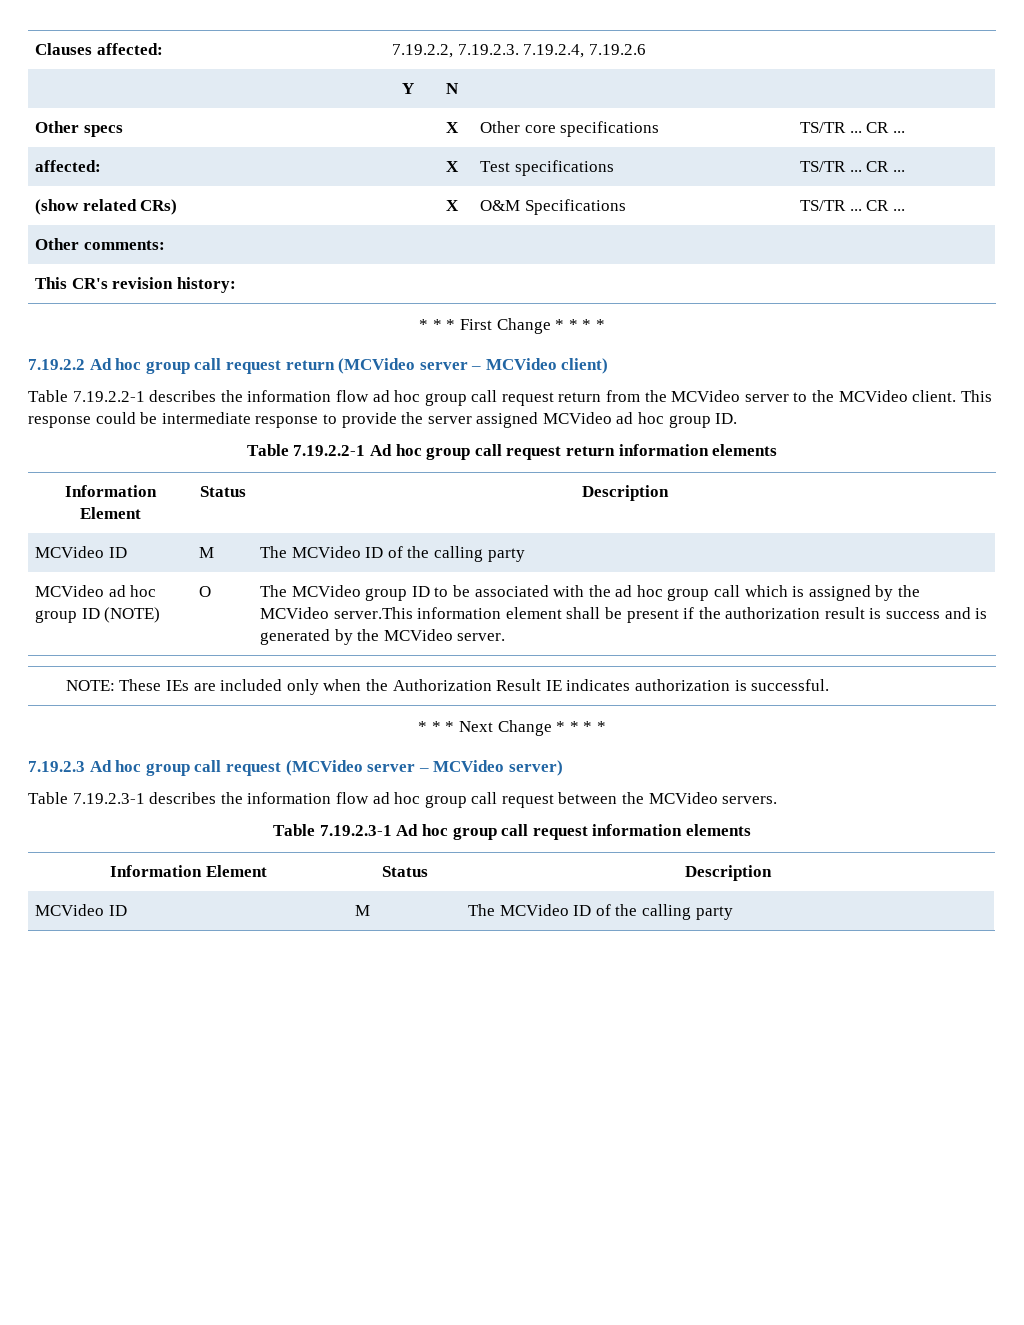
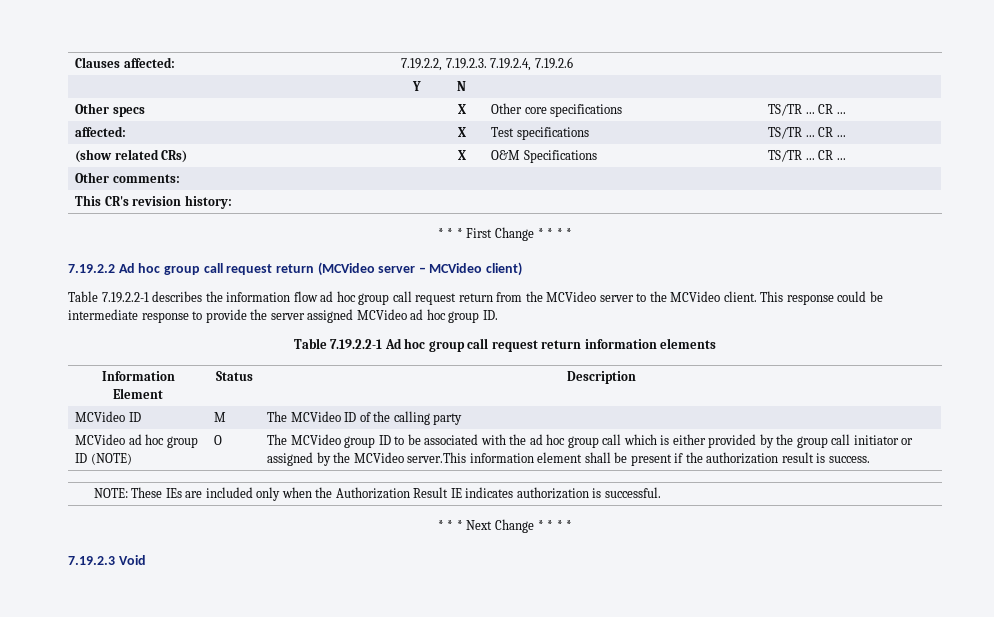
(805, 591) none -> [672,434,914,448] either provided by the group call initiator or
[886,607,988,619] [259,629,506,645] success and is generated by the MCVideo server. -> [828,456,870,463] success.
[89,760,563,776] [28,792,778,808] [273,824,751,840] [110,865,267,877] [382,866,428,877] [684,865,772,881] [34,904,127,916] [354,905,370,916] [467,904,733,920] Ad hoc group call request (MCVideo server – MCVideo server) // Table 7.19.2.3-1 describes the information flow ad hoc group call request between the MCVideo servers. // Table 7.19.2.3-1 Ad hoc group call request information elements // Information Element | Status | Description // MCVideo ID | M | The MCVideo ID of the calling party -> [118,555,146,565] Void

